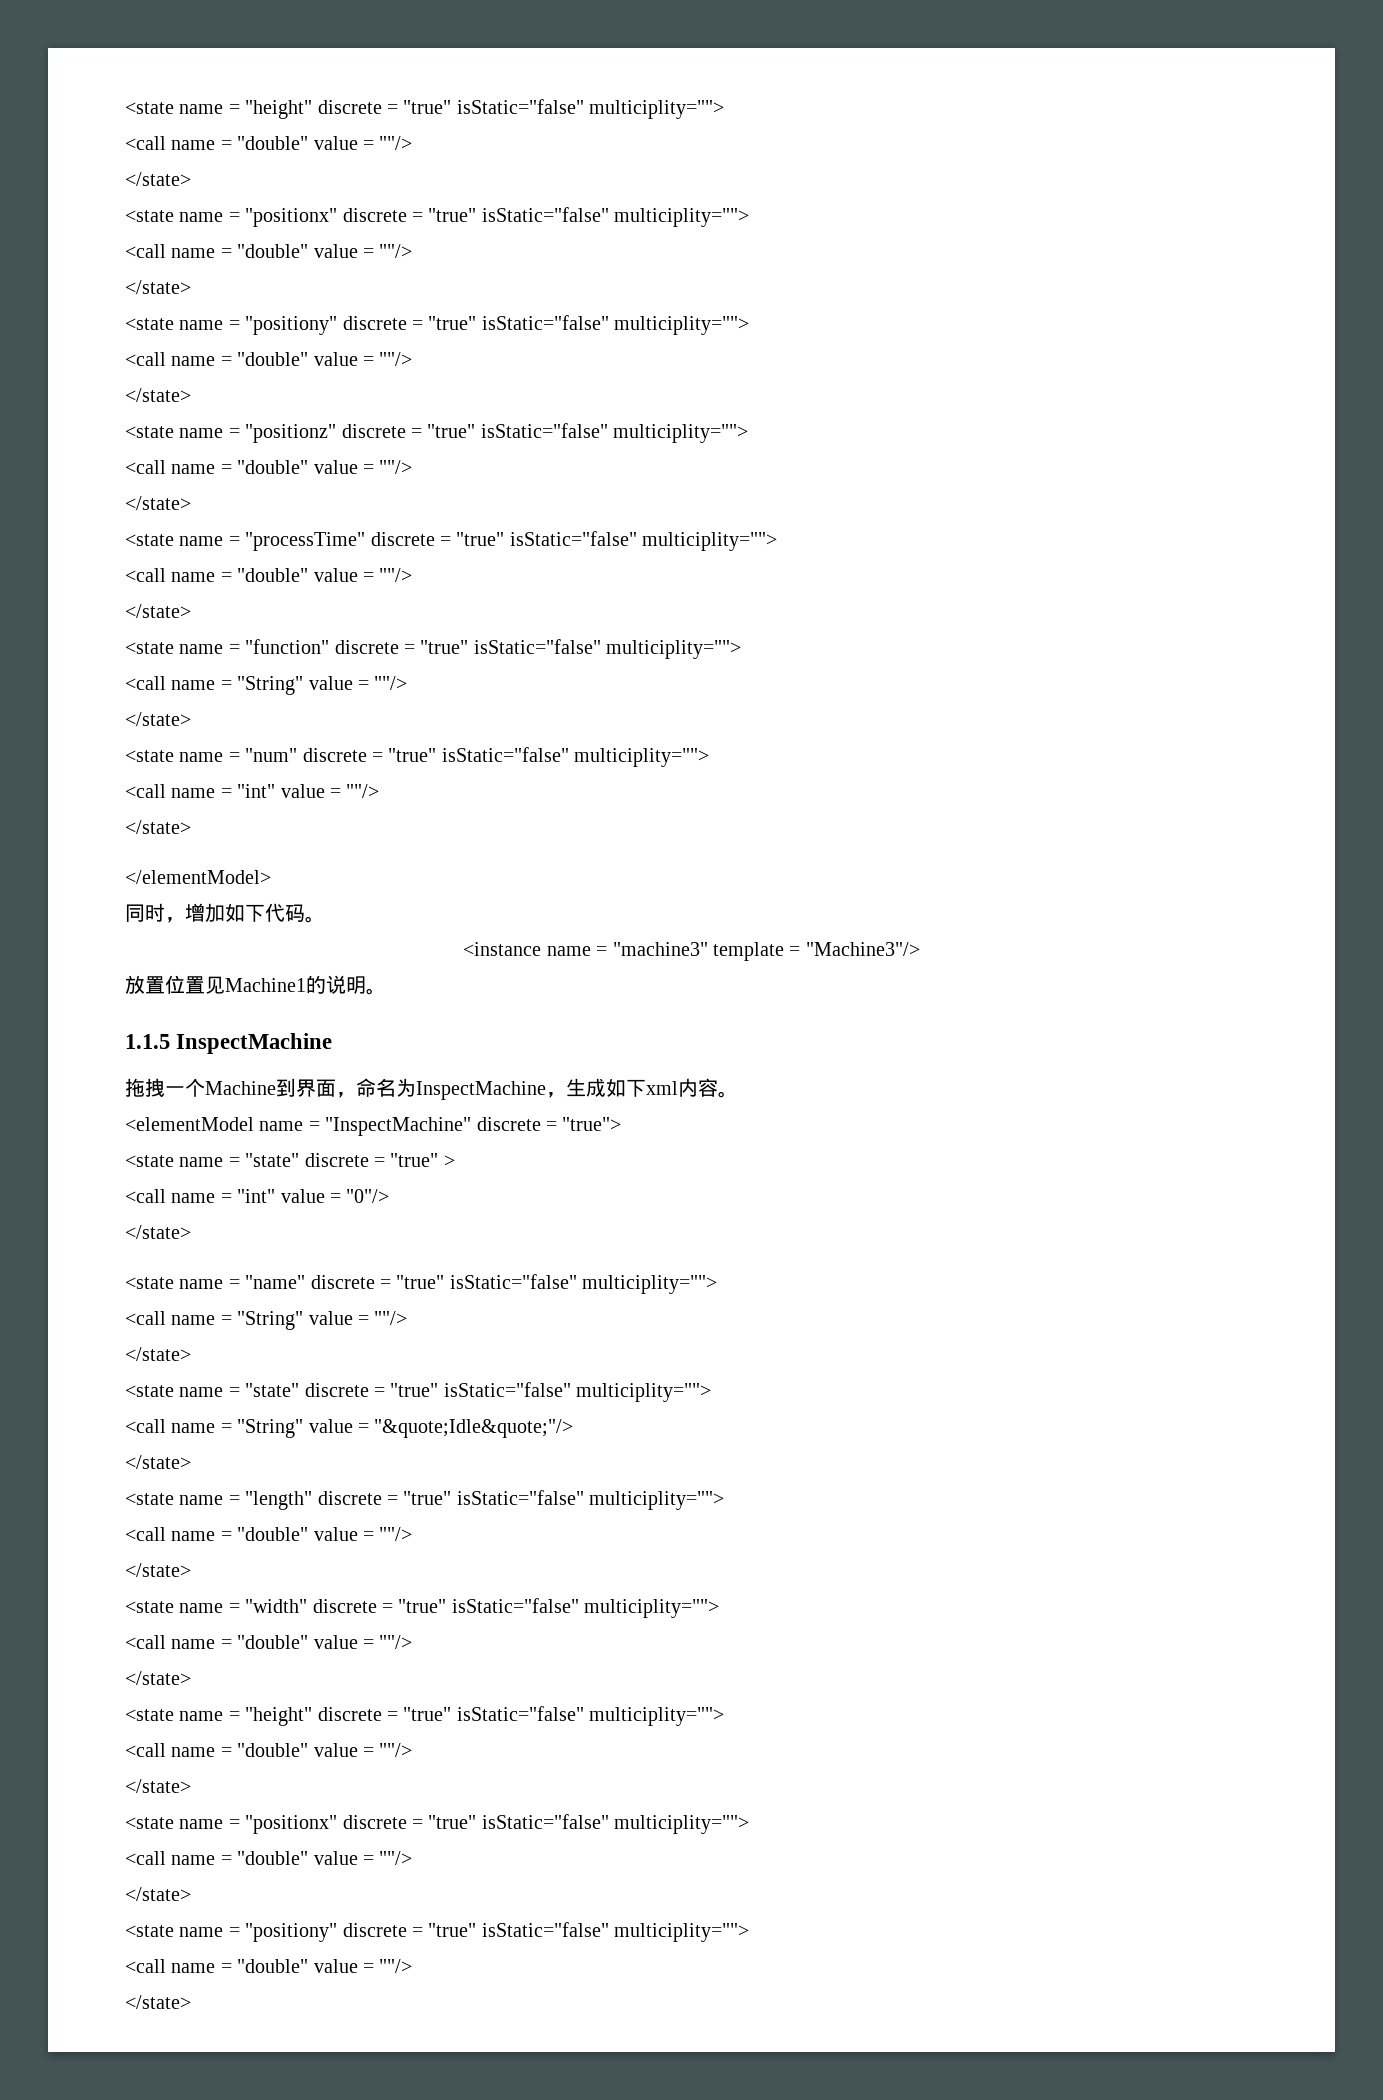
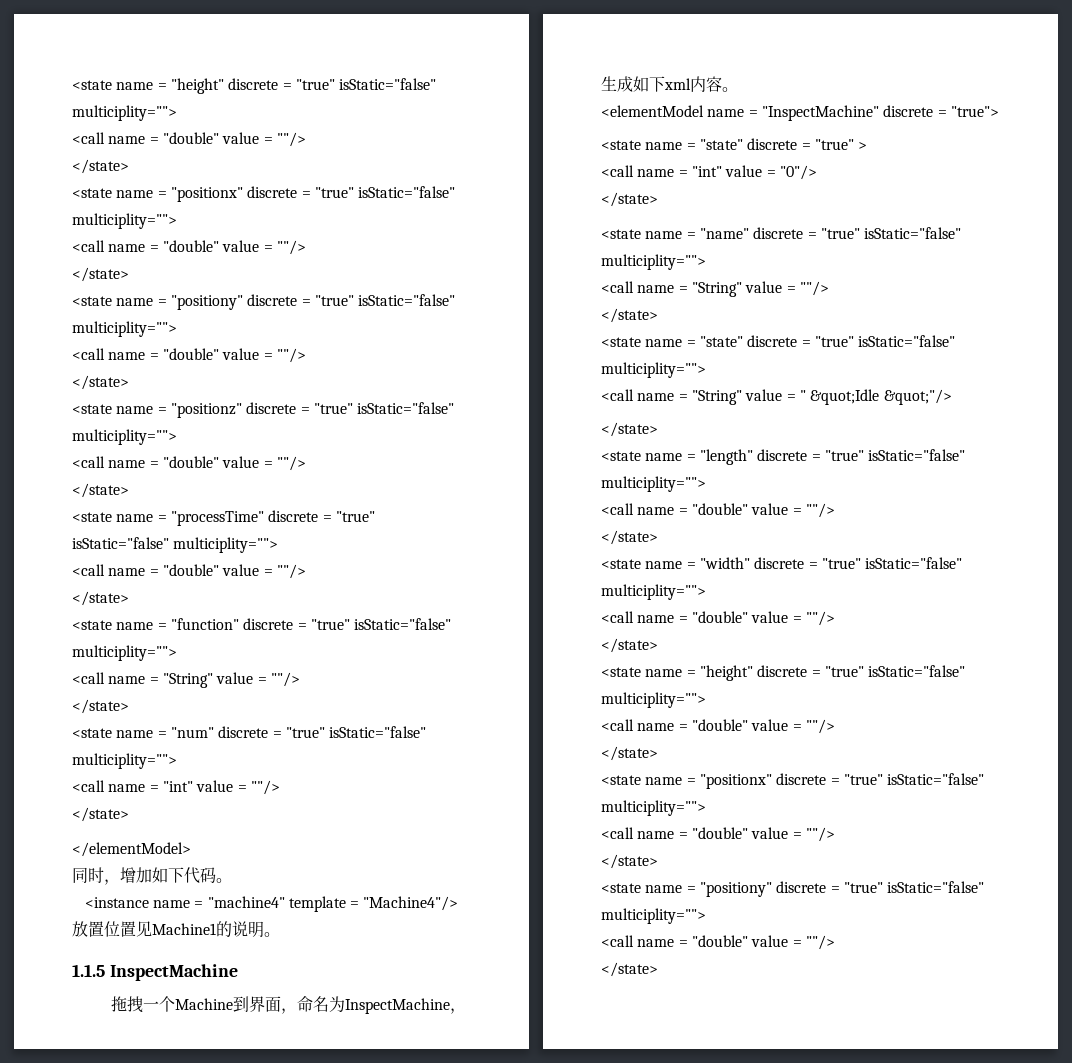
[612,942,708,956] "machine3" -> [207,896,285,908] "machine4"
[805,942,920,956] "Machine3"/> -> [363,896,459,911] "Machine4"/>
[374,1419,574,1438] "&quote;Idle&quote;"/> -> [799,389,952,405] " &quot;Idle &quot;"/>

